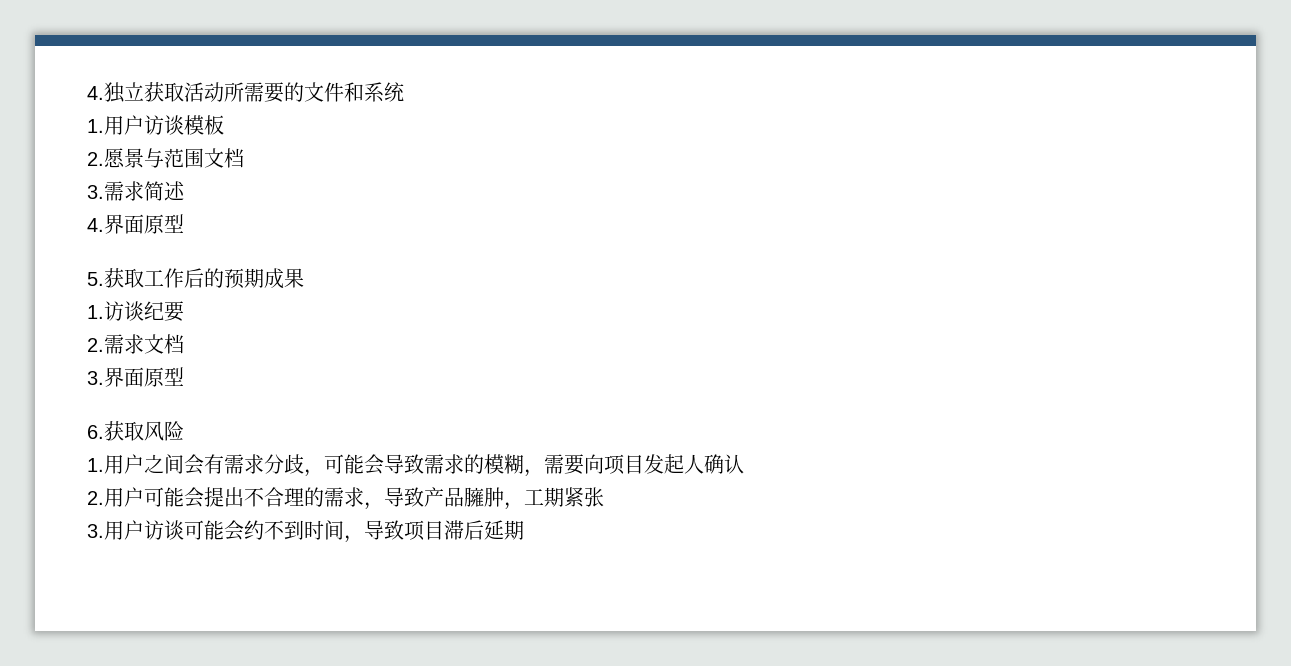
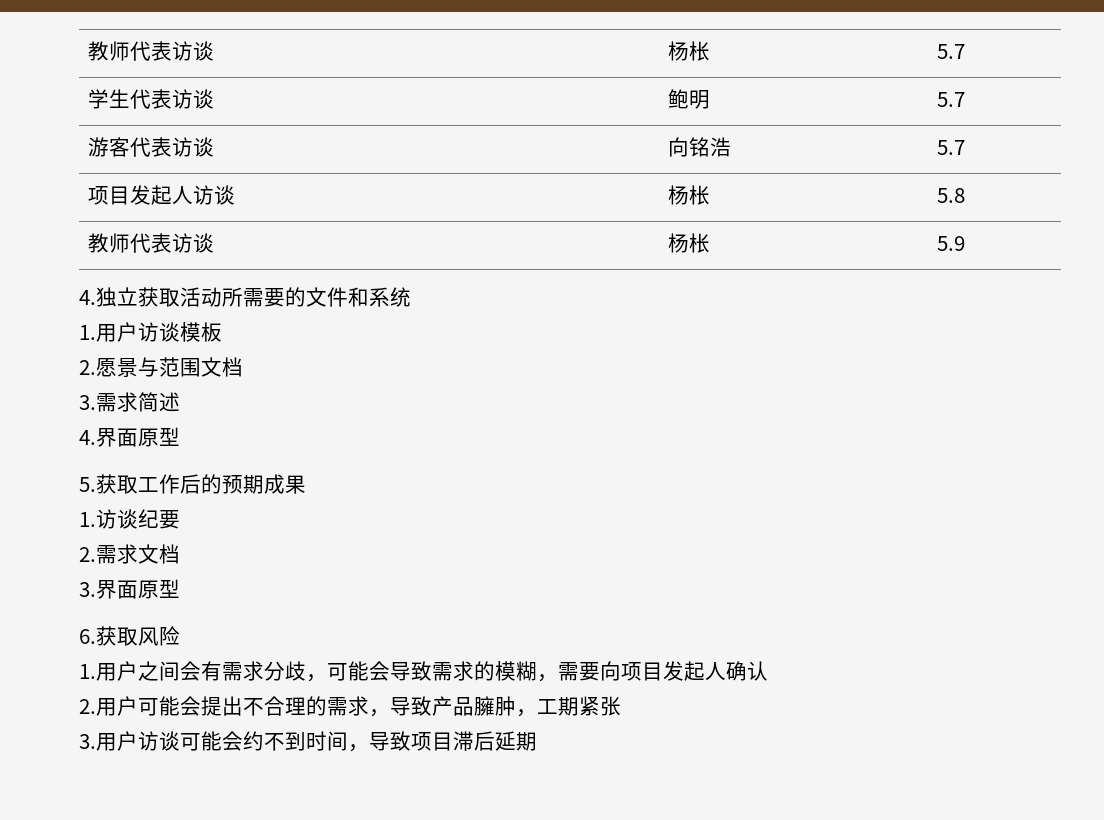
(87, 93) none -> [88,41,215,61] [668,41,711,61] [937,44,966,59] [88,89,215,109] [668,89,711,109] [937,92,966,107] [88,137,215,157] [668,137,732,157] [937,140,966,155] [88,185,236,205] [668,185,711,205] [937,188,966,203] [88,233,215,253] [668,233,711,253] [937,236,966,251] 教师代表访谈 | 杨枨 | 5.7 // 学生代表访谈 | 鲍明 | 5.7 // 游客代表访谈 | 向铭浩 | 5.7 // 项目发起人访谈 | 杨枨 | 5.8 // 教师代表访谈 | 杨枨 | 5.9 //

